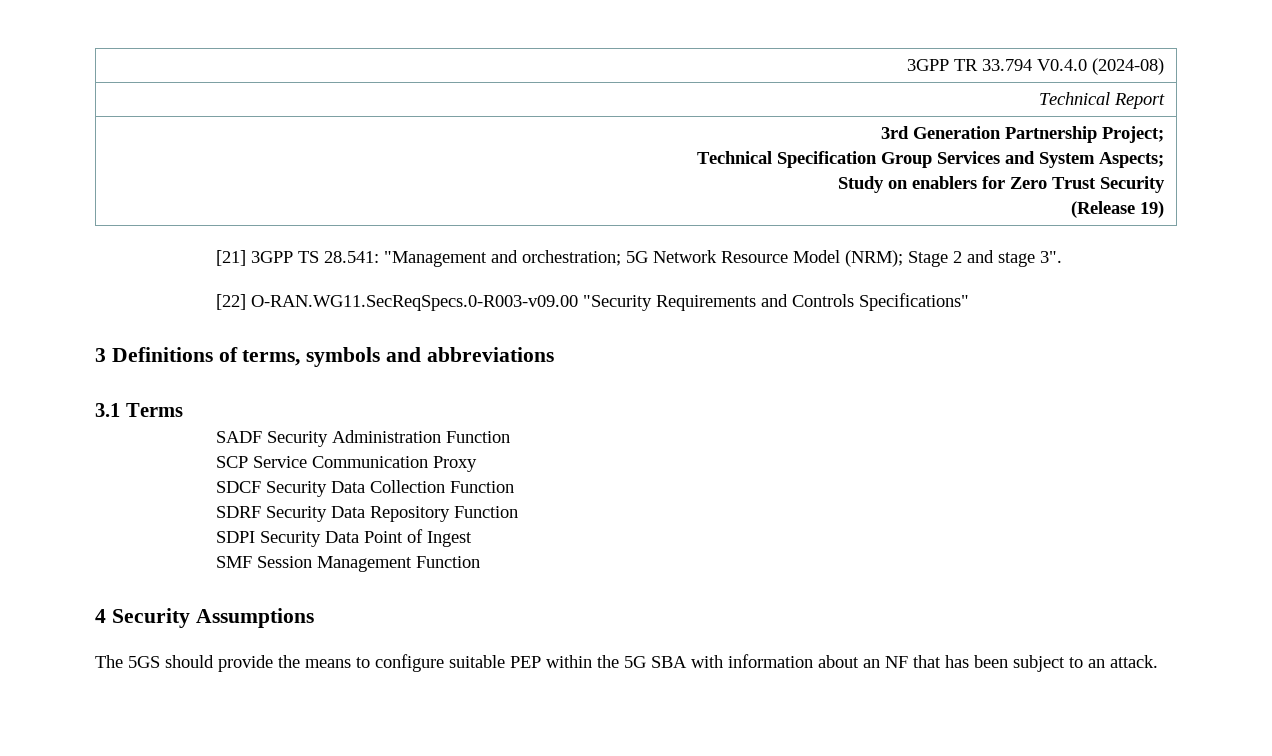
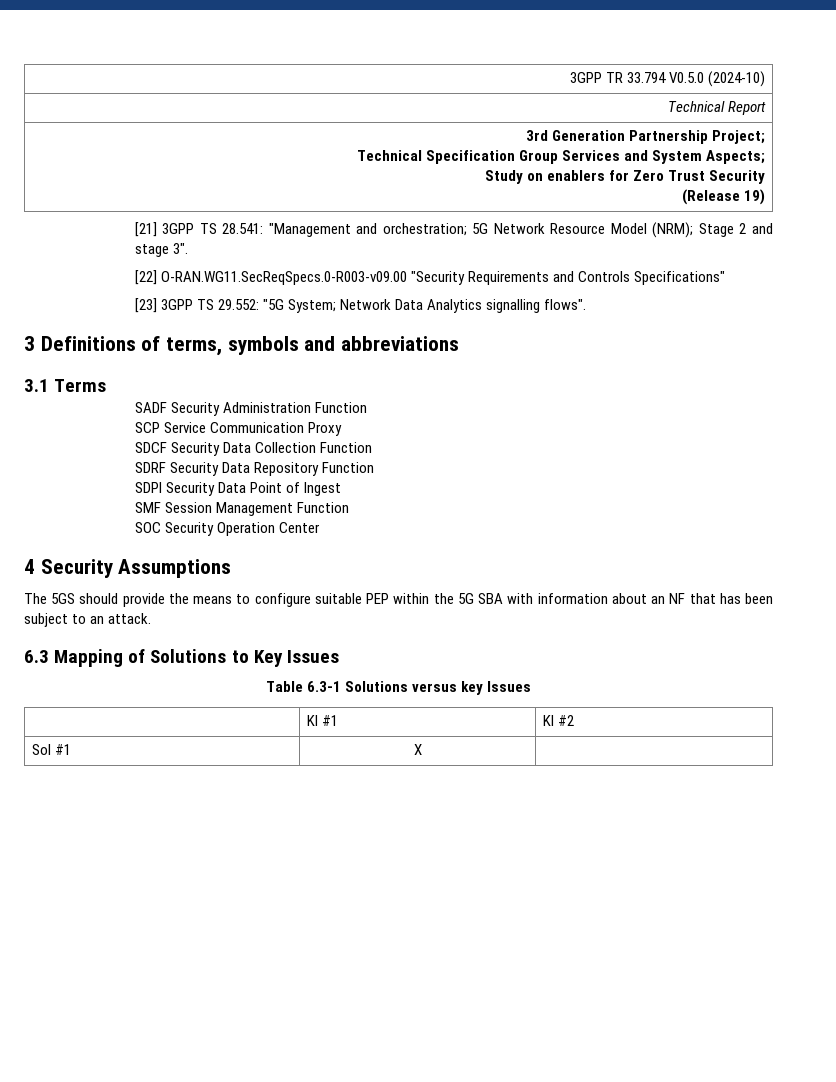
[1037,58,1165,75] V0.4.0 (2024-08) -> [669,71,766,87] V0.5.0 (2024-10)
(970, 302) none -> [134,298,587,313] // [23] 3GPP TS 29.552: "5G System; Network Data Analytics signalling flows".
(481, 562) none -> [134,522,320,536] // SOC Security Operation Center
(1158, 661) none -> [24,649,339,667] [265,681,532,695] [306,715,338,726] [542,715,574,726] [31,744,71,755] [413,744,422,755] // 6.3 Mapping of Solutions to Key Issues // Table 6.3-1 Solutions versus key Issues // | KI #1 | KI #2 // Sol #1 | X |

